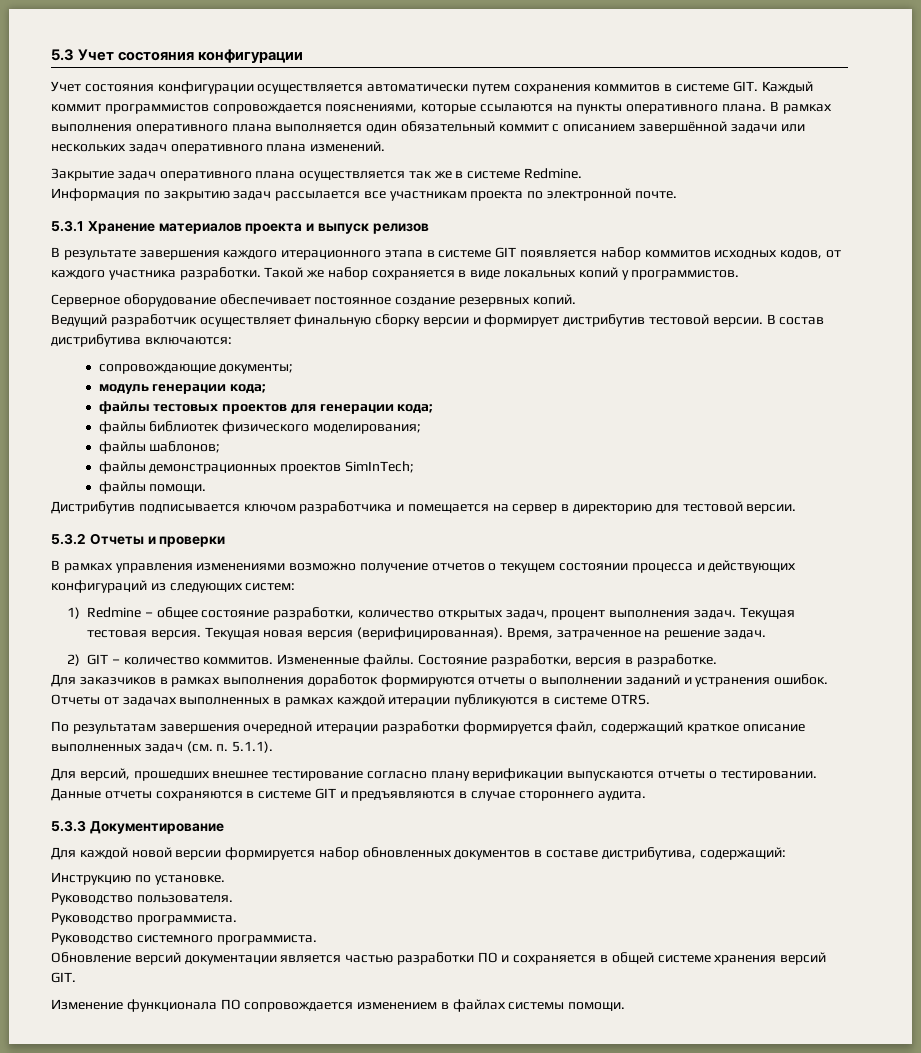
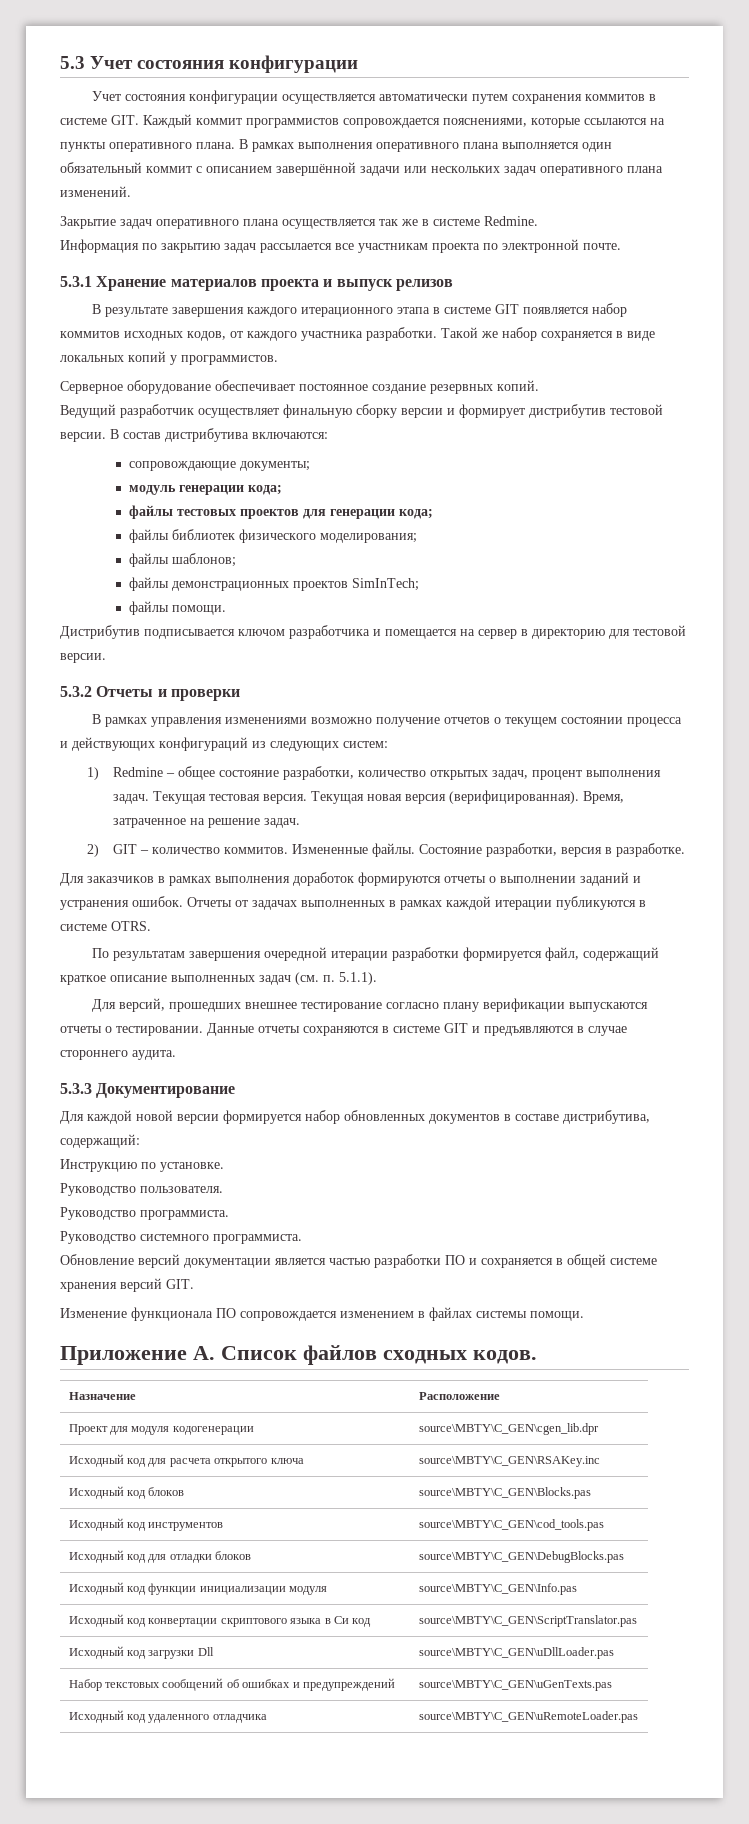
(626, 1006) none -> [60,1345,537,1365] [68,1392,136,1400] [418,1392,500,1400] [68,1424,254,1435] [418,1423,599,1435] [68,1454,304,1467] [418,1456,600,1467] [68,1486,185,1499] [418,1487,591,1499] [68,1518,224,1531] [418,1519,604,1531] [68,1550,252,1563] [418,1551,624,1563] [68,1582,328,1595] [418,1583,577,1595] [68,1614,372,1627] [418,1615,637,1627] [68,1646,214,1659] [418,1647,614,1659] [68,1678,395,1691] [418,1680,612,1691] [68,1710,267,1723] [418,1711,638,1723] // Приложение A. Список файлов сходных кодов. // Назначение | Расположение // Проект для модуля кодогенерации | source\MBTY\C_GEN\cgen_lib.dpr // Исходный код для расчета открытого ключа | source\MBTY\C_GEN\RSAKey.inc // Исходный код блоков | source\MBTY\C_GEN\Blocks.pas // Исходный код инструментов | source\MBTY\C_GEN\cod_tools.pas // Исходный код для отладки блоков | source\MBTY\C_GEN\DebugBlocks.pas // Исходный код функции инициализации модуля | source\MBTY\C_GEN\Info.pas // Исходный код конвертации скриптового языка в Си код | source\MBTY\C_GEN\ScriptTranslator.pas // Исходный код загрузки Dll | source\MBTY\C_GEN\uDllLoader.pas // Набор текстовых сообщений об ошибках и предупреждений | source\MBTY\C_GEN\uGenTexts.pas // Исходный код удаленного отладчика | source\MBTY\C_GEN\uRemoteLoader.pas

